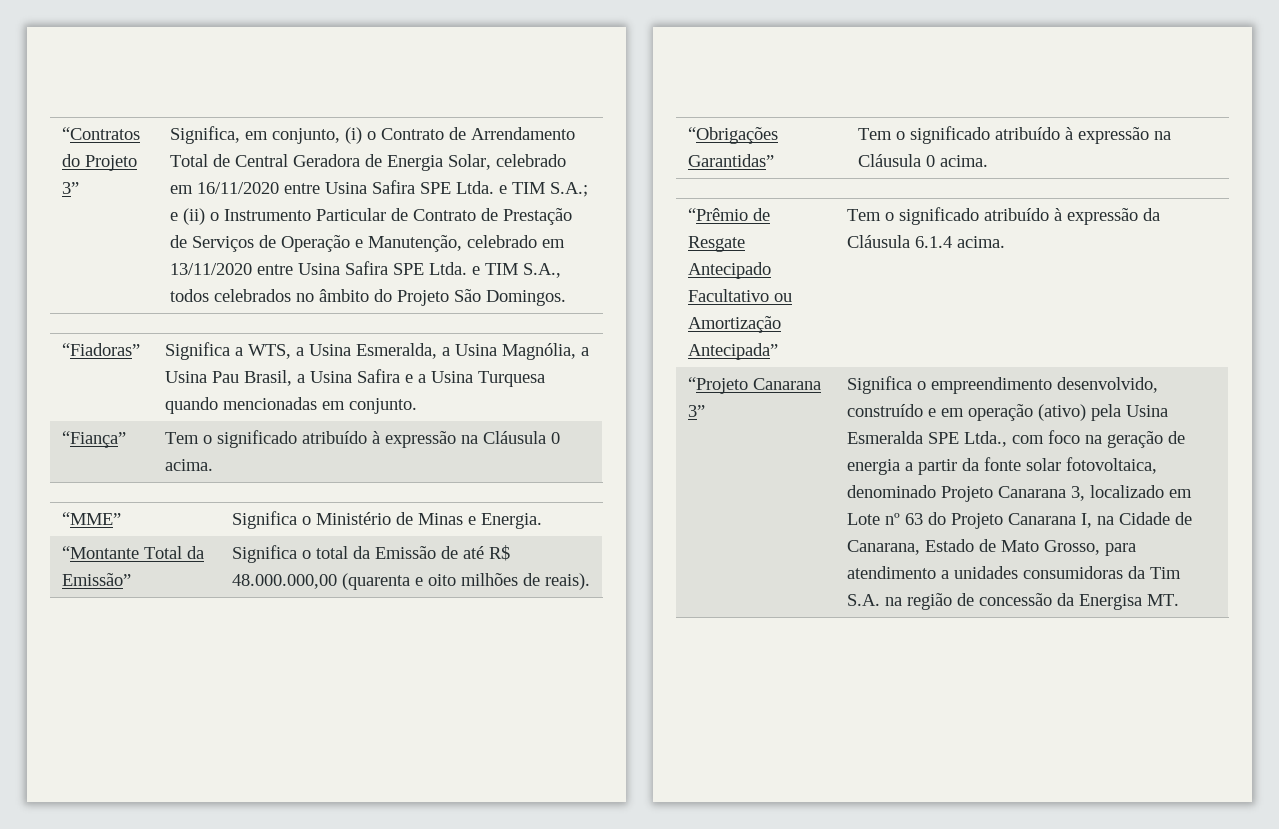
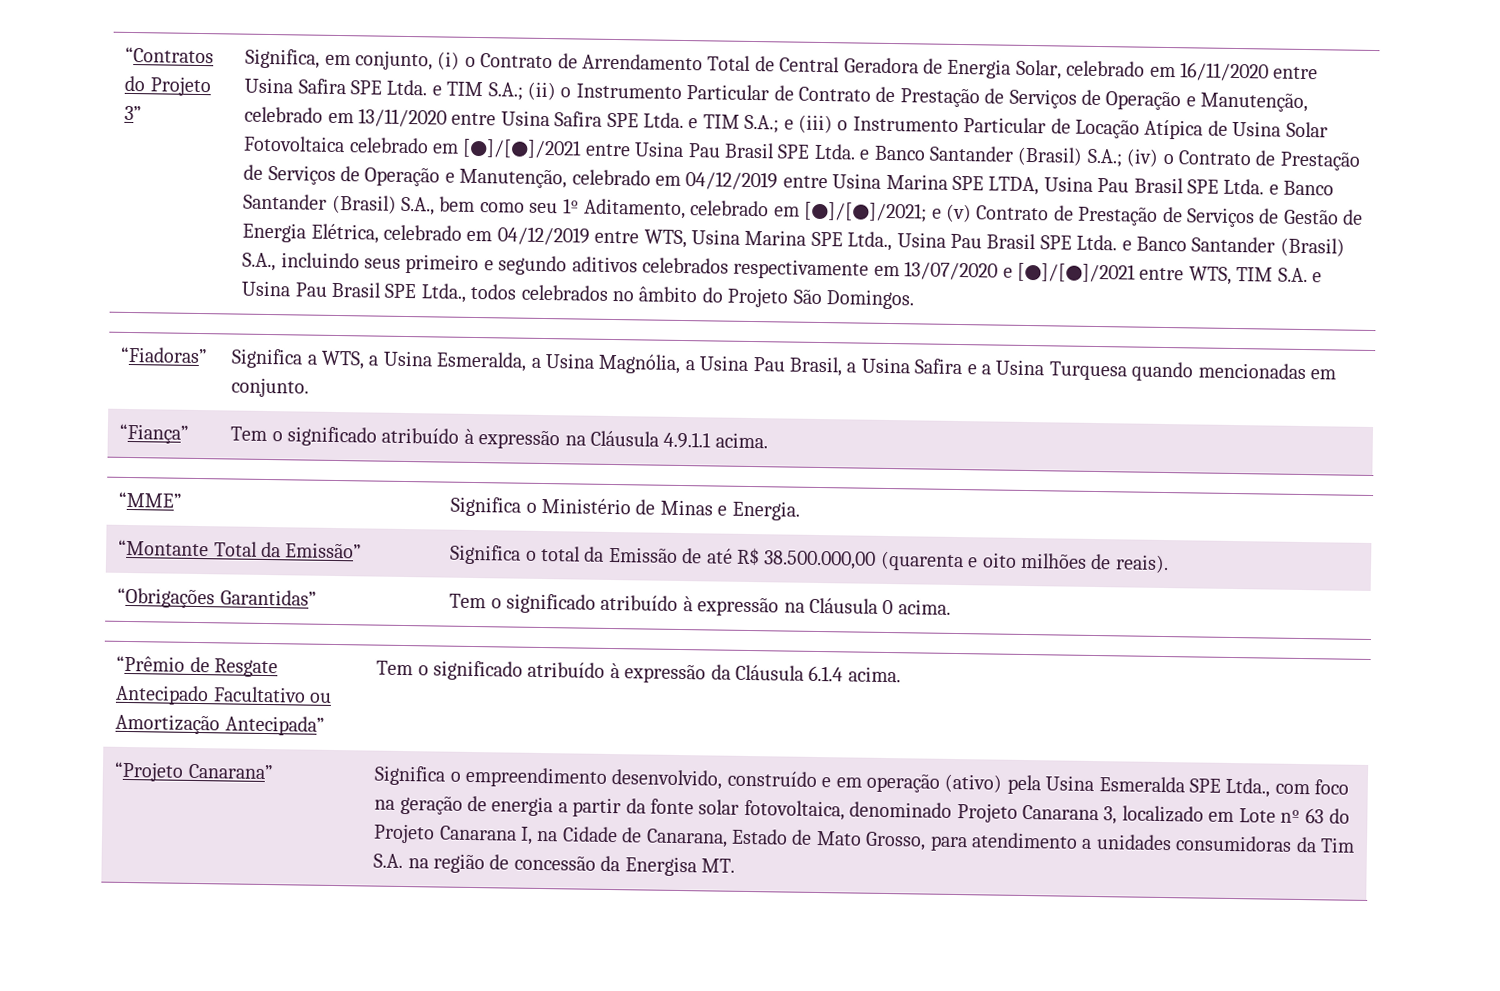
[170,212,179,221] e -> (523, 91) none
[523,263,562,278] S.A., -> [744,114,1328,140] [243,135,1361,171] [243,164,1335,196] [243,193,1364,228] [242,222,1345,257] [242,252,1322,285] [241,280,467,303] S.A.; e (iii) o Instrumento Particular de Locação Atípica de Usina Solar Fotovoltaica celebrado em [●]/[●]/2021 entre Usina Pau Brasil SPE Ltda. e Banco Santander (Brasil) S.A.; (iv) o Contrato de Prestação de Serviços de Operação e Manutenção, celebrado em 04/12/2019 entre Usina Marina SPE LTDA, Usina Pau Brasil SPE Ltda. e Banco Santander (Brasil) S.A., bem como seu 1º Aditamento, celebrado em [●]/[●]/2021; e (v) Contrato de Prestação de Serviços de Gestão de Energia Elétrica, celebrado em 04/12/2019 entre WTS, Usina Marina SPE Ltda., Usina Pau Brasil SPE Ltda. e Banco Santander (Brasil) S.A., incluindo seus primeiro e segundo aditivos celebrados respectivamente em 13/07/2020 e [●]/[●]/2021 entre WTS, TIM S.A. e Usina Pau Brasil SPE Ltda.,
[551,432,561,444] 0 -> [663,431,712,449] 4.9.1.1
[232,574,338,589] 48.000.000,00 -> [763,550,877,570] 38.500.000,00
[753,378,822,390] [688,405,706,417] Canarana 3” -> [187,763,274,780] Canarana”

